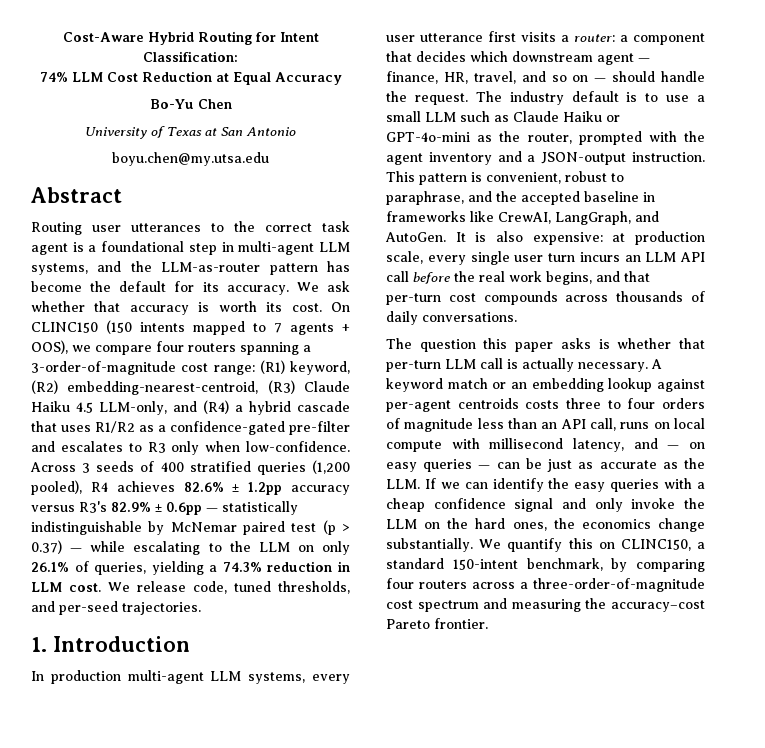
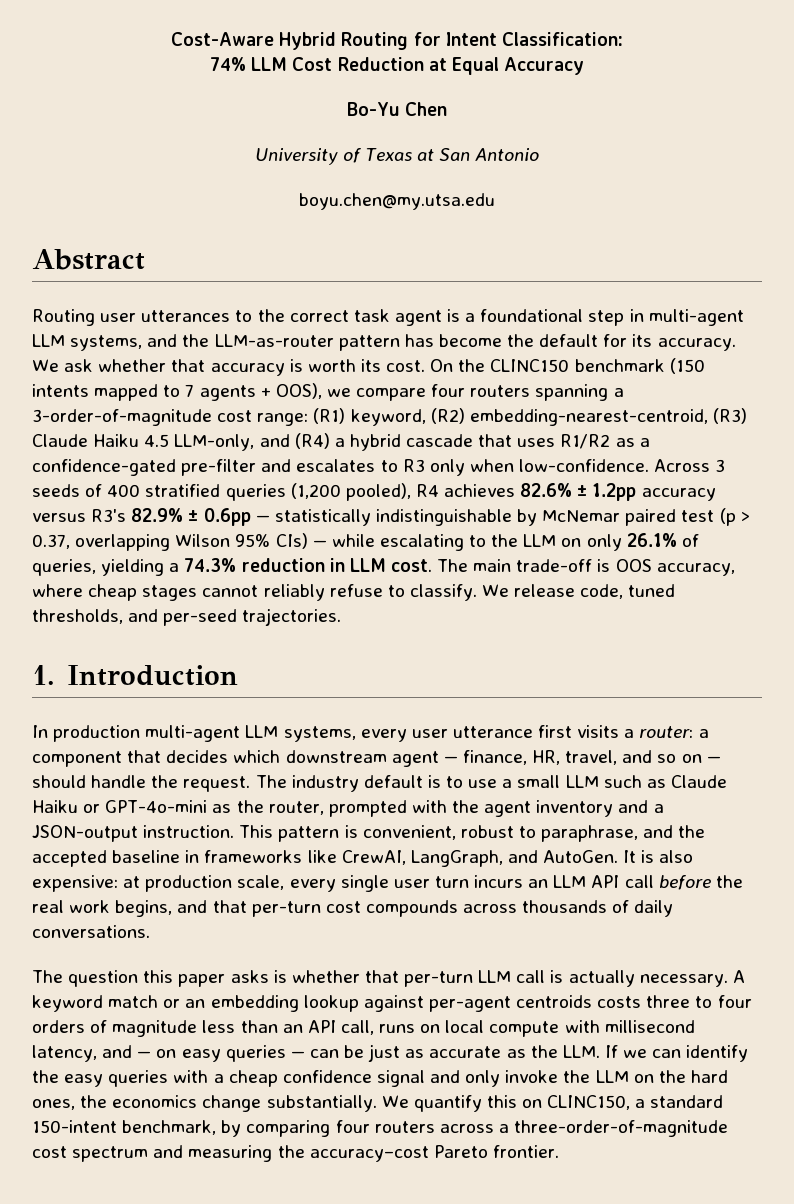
[31,322,98,333] CLINC150 -> [458,359,665,372] the CLINC150 benchmark
[31,540,62,554] 0.37) -> [32,533,308,551] 0.37, overlapping Wilson 95% CIs)
(101, 587) none -> [437,559,735,576] [32,584,477,601] The main trade-off is OOS accuracy, where cheap stages cannot reliably refuse to classify.

